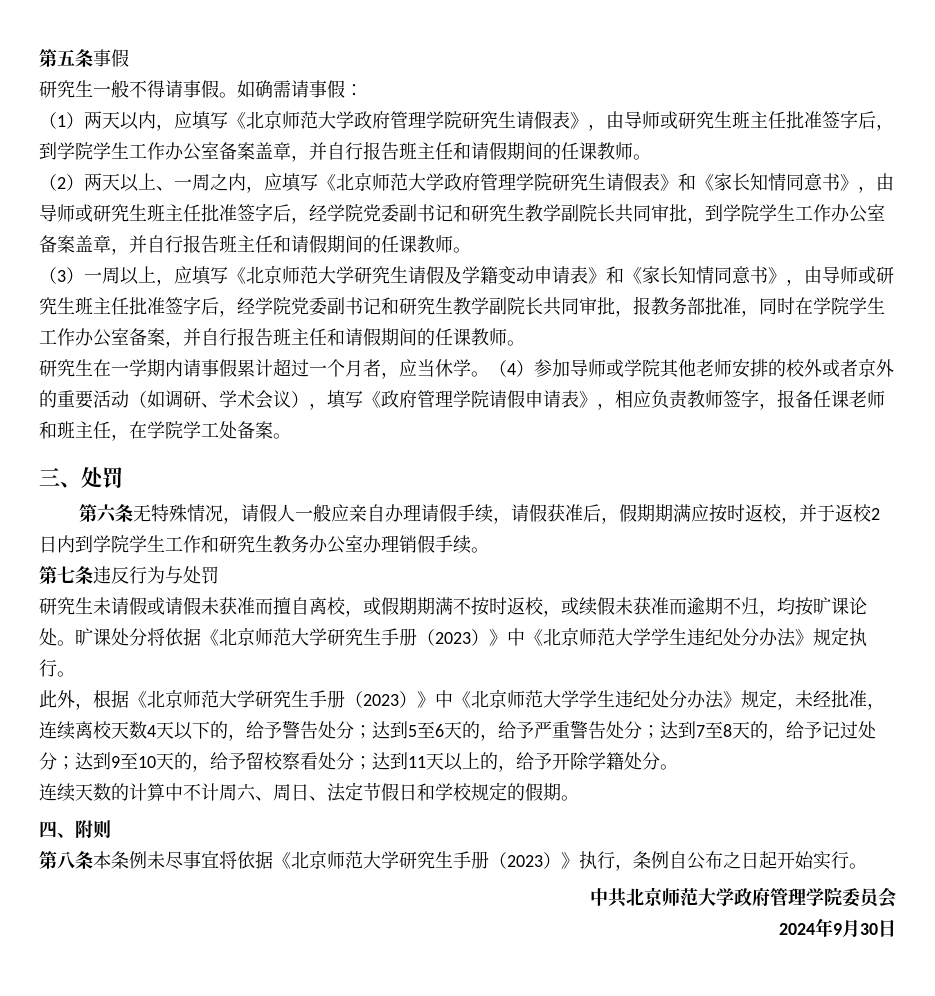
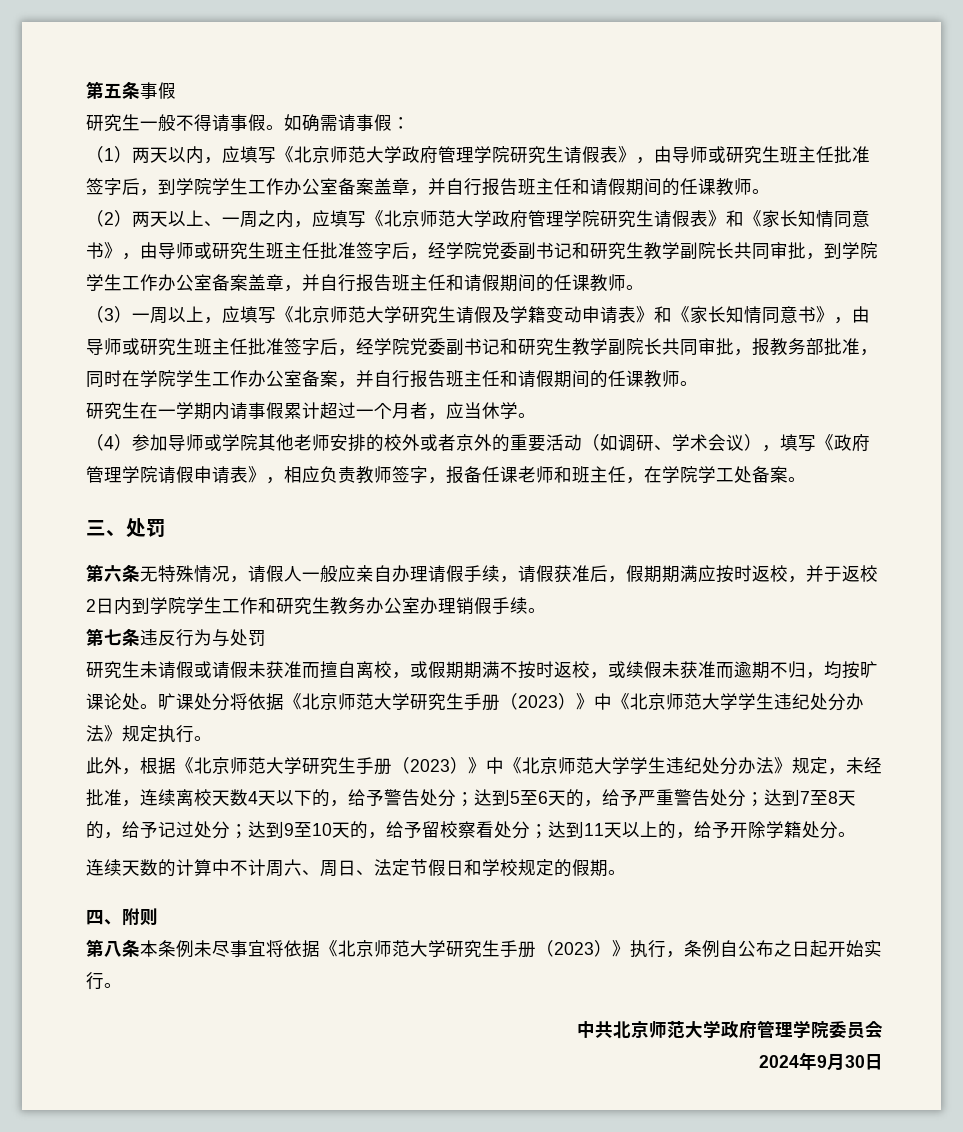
(489, 374) none -> (536, 415) //

